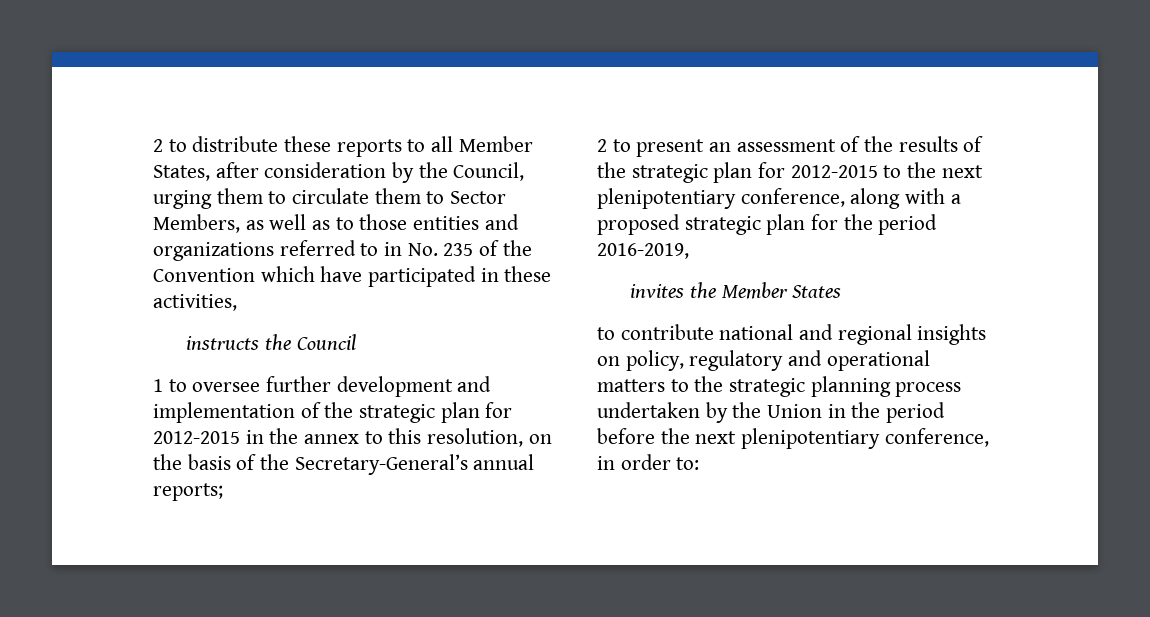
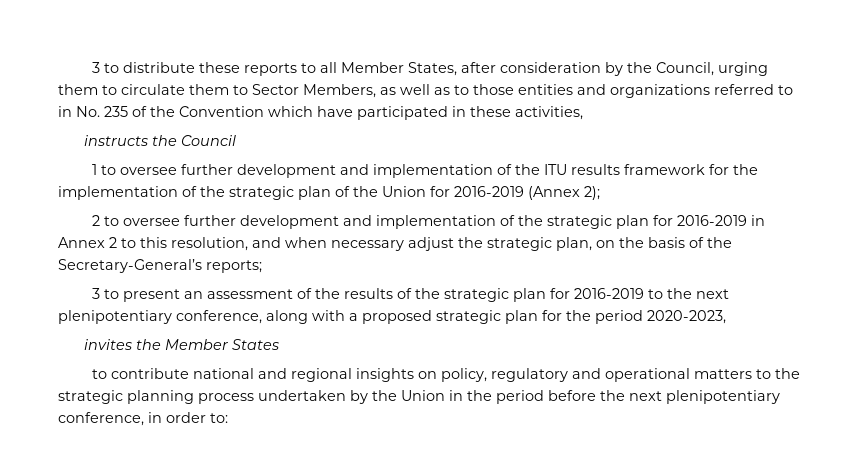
[153,139,163,152] 2 -> [92,62,101,73] 3
[359,402,513,423] [153,428,524,447] strategic plan for 2012-2015 in the annex to this resolution, -> [544,164,759,175] [58,186,600,200] [92,215,766,229] [58,237,592,251] ITU results framework for the implementation of the strategic plan of the Union for 2016-2019 (Annex 2); // 2 to oversee further development and implementation of the strategic plan for 2016-2019 in Annex 2 to this resolution, and when necessary adjust the strategic plan,
[473,454,535,470] annual -> (202, 266) none
[597,139,607,152] 2 -> [92,288,101,299] 3
[790,165,878,178] 2012-2015 -> [574,288,645,299] 2016-2019
[597,243,689,259] 2016-2019, -> [647,310,726,324] 2020-2023,

